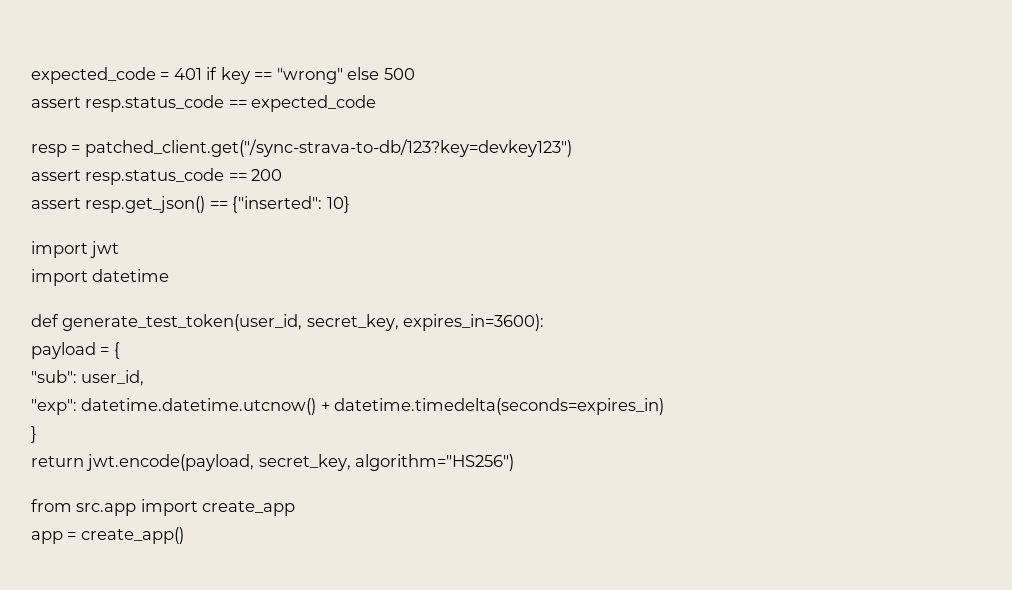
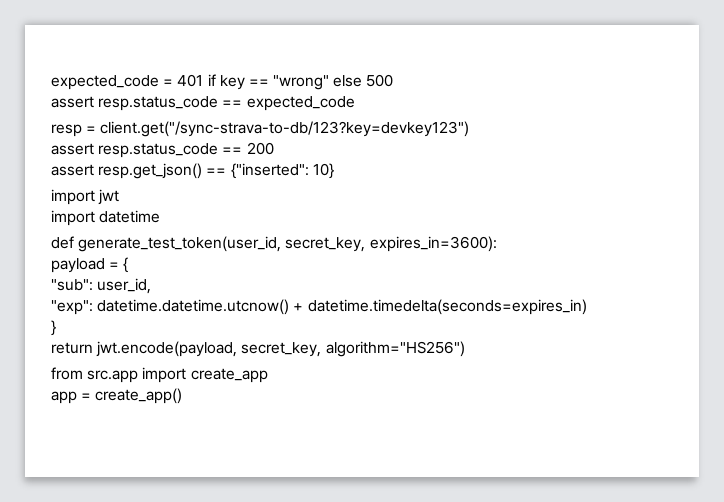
[84,139,572,157] patched_client.get("/sync-strava-to-db/123?key=devkey123") -> [100,121,470,137] client.get("/sync-strava-to-db/123?key=devkey123")

